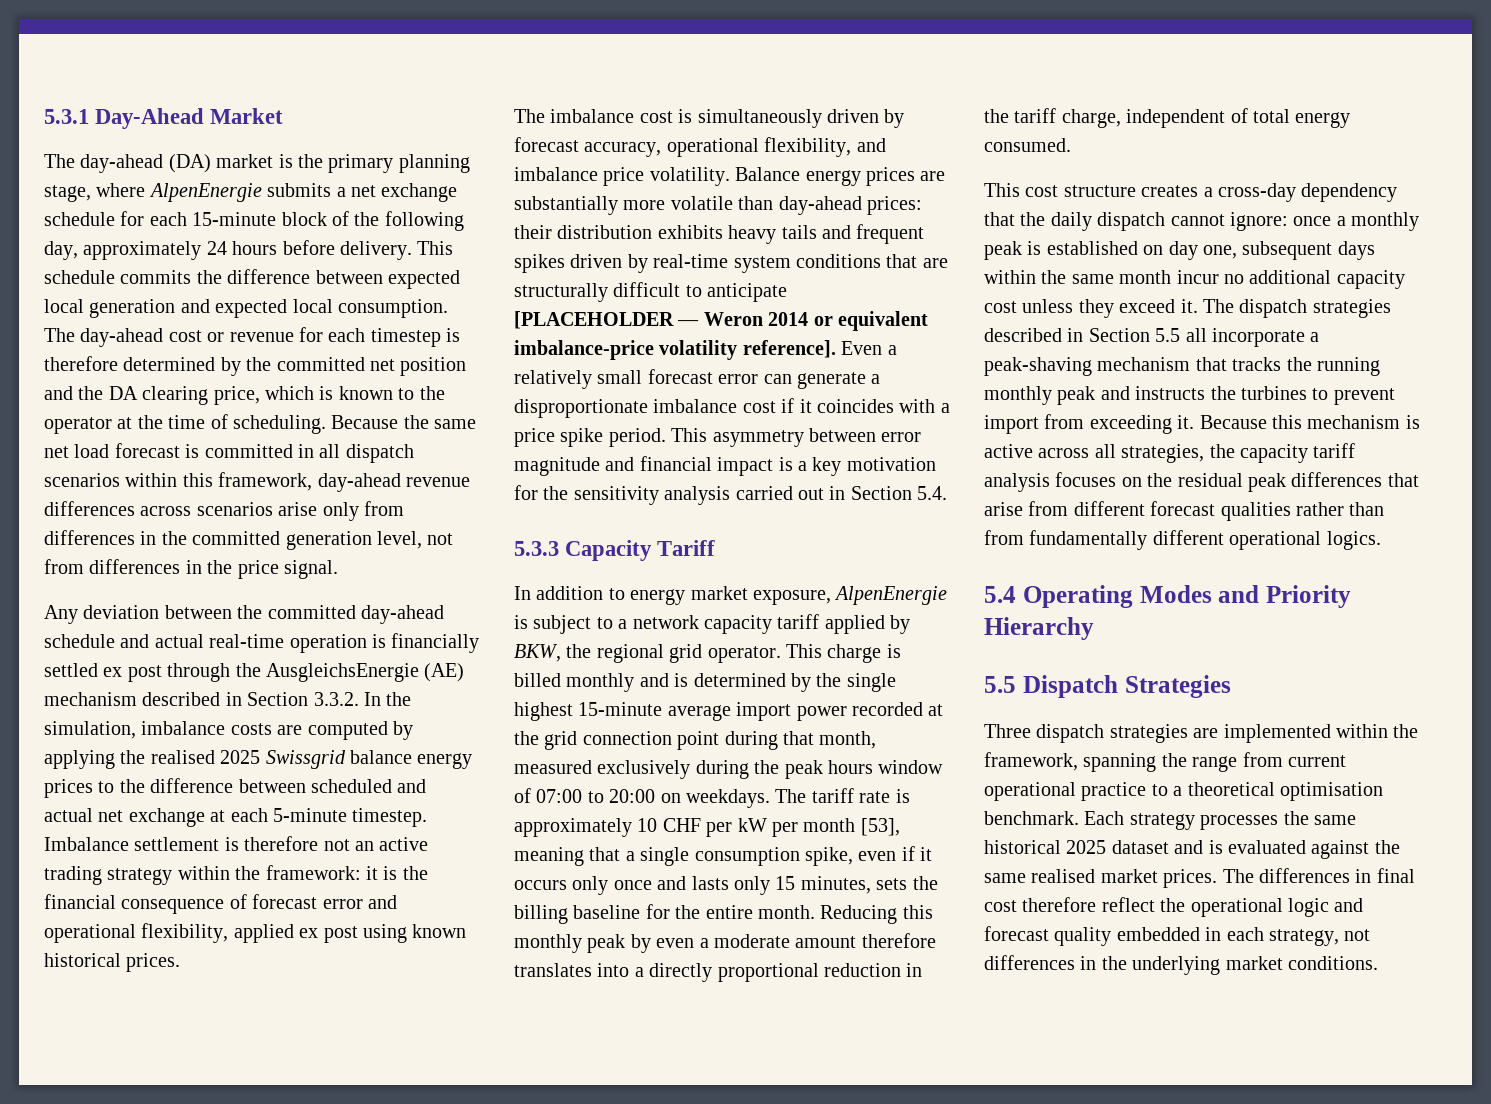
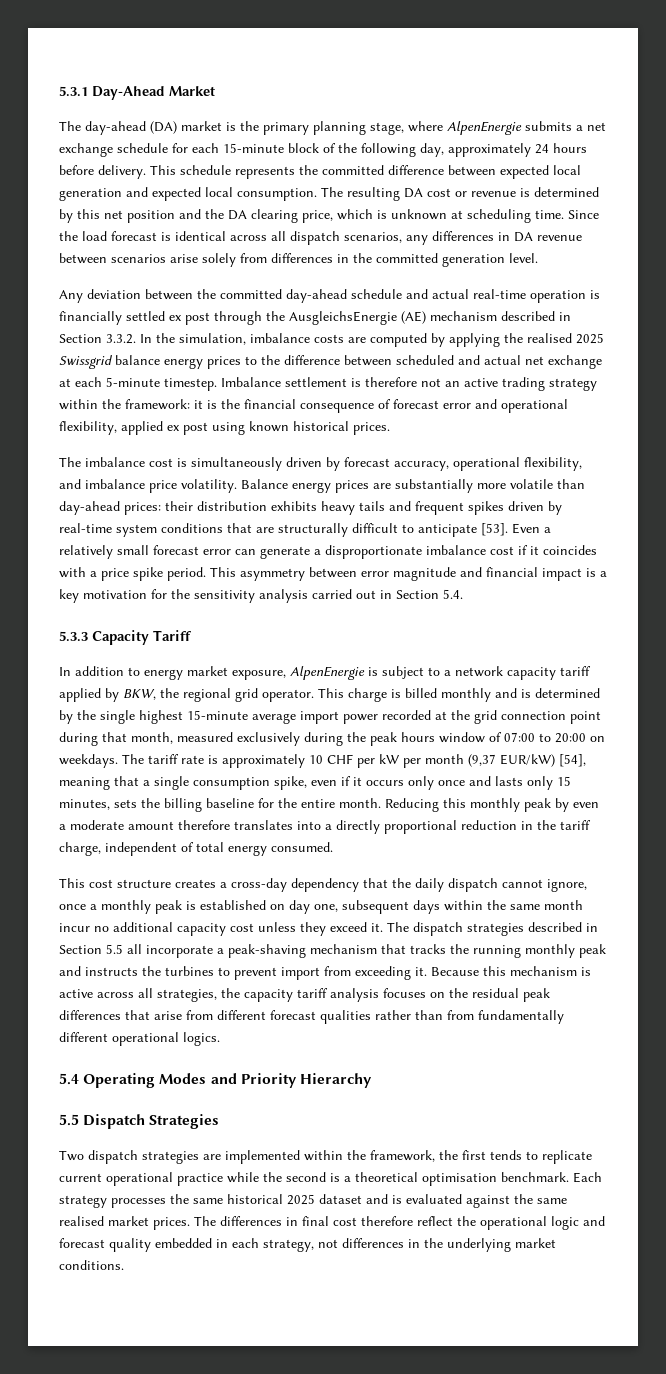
[120,270,222,284] commits the -> [235,165,384,179] represents the committed
[80,328,164,347] day-ahead -> [347,187,423,201] resulting DA
[299,327,461,347] [44,356,365,376] for each timestep is therefore determined by the committed -> [520,187,599,197] [59,209,100,223] is determined by this
[338,386,445,400] [44,414,477,434] [44,443,414,463] [44,472,470,492] [44,501,192,516] known to the operator at the time of scheduling. Because the same net load forecast is committed in all dispatch scenarios within this framework, day-ahead revenue differences across -> [391,209,599,223] [59,231,582,245] [59,253,107,264] unknown at scheduling time. Since the load forecast is identical across all dispatch scenarios, any differences in DA revenue between
[322,502,359,521] only -> [202,253,236,267] solely
[377,531,454,549] [44,559,338,579] level, not from differences in the price signal. -> [509,253,538,263] level.
[514,311,928,331] [514,340,836,360] [PLACEHOLDER — Weron 2014 or equivalent imbalance-price volatility reference]. -> [481,523,508,536] [53].
[860,818,900,836] [53], -> [468,754,586,767] (9,37 EUR/kW) [54],
[1230,212,1288,231] ignore: -> [547,879,587,892] ignore,
[984,724,1031,738] Three -> [59,1150,84,1161] Two
[1083,752,1346,772] [984,782,1168,801] spanning the range from current operational practice to -> [439,1150,592,1164] [59,1172,340,1186] the first tends to replicate current operational practice while the second is

